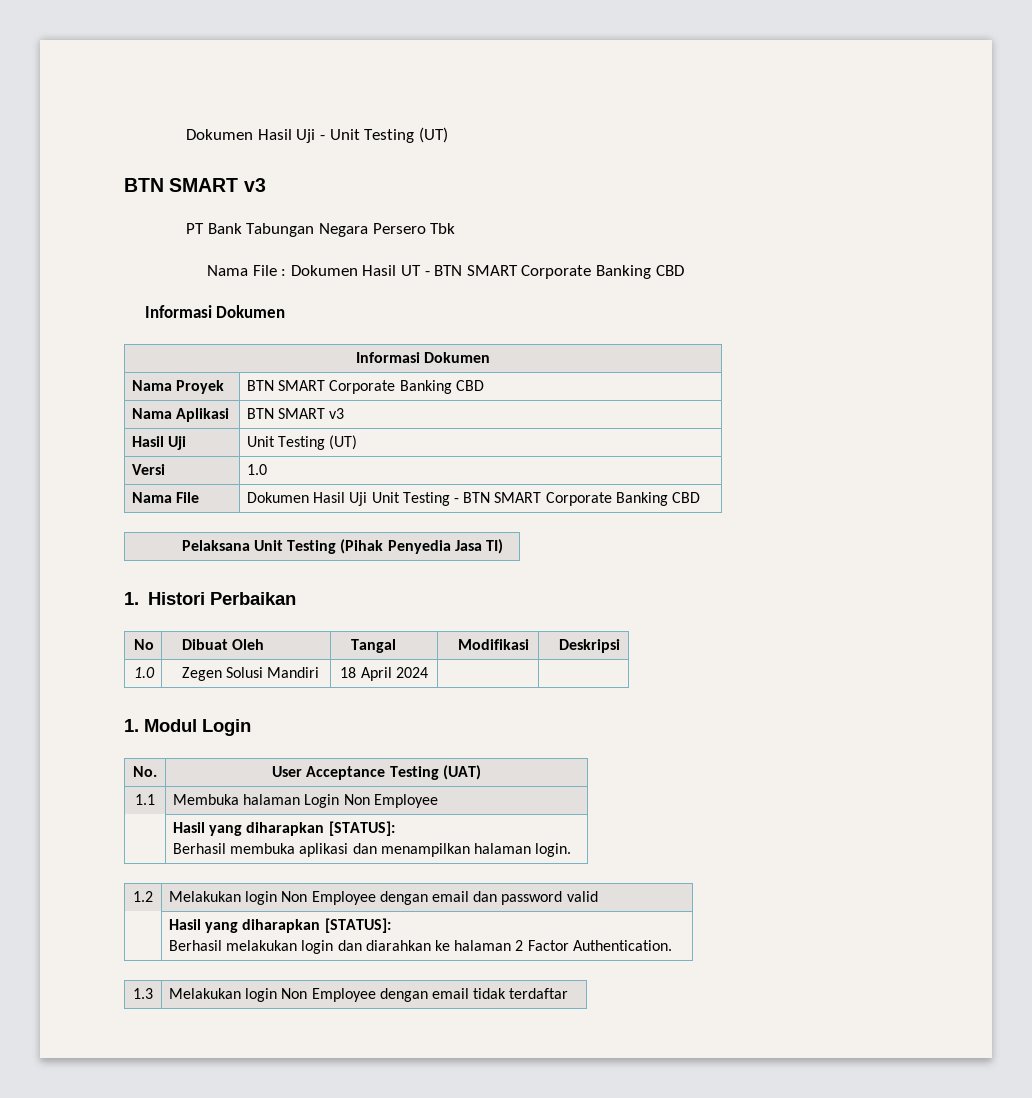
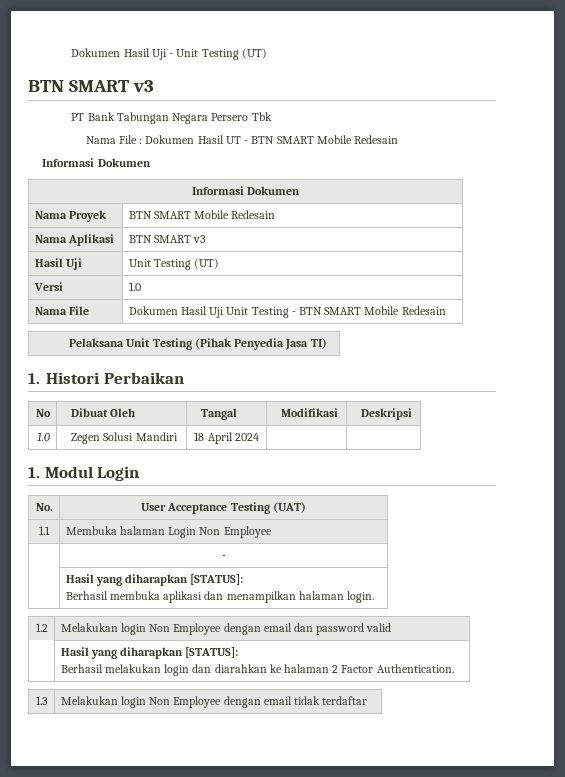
[521,265,684,279] Corporate Banking CBD -> [316,135,399,144] Mobile Redesain
[329,380,484,394] Corporate Banking CBD -> [194,210,276,219] Mobile Redesain
[545,492,700,506] Corporate Banking CBD -> [364,306,446,315] Mobile Redesain
(438, 801) none -> [221,555,226,559] // | -

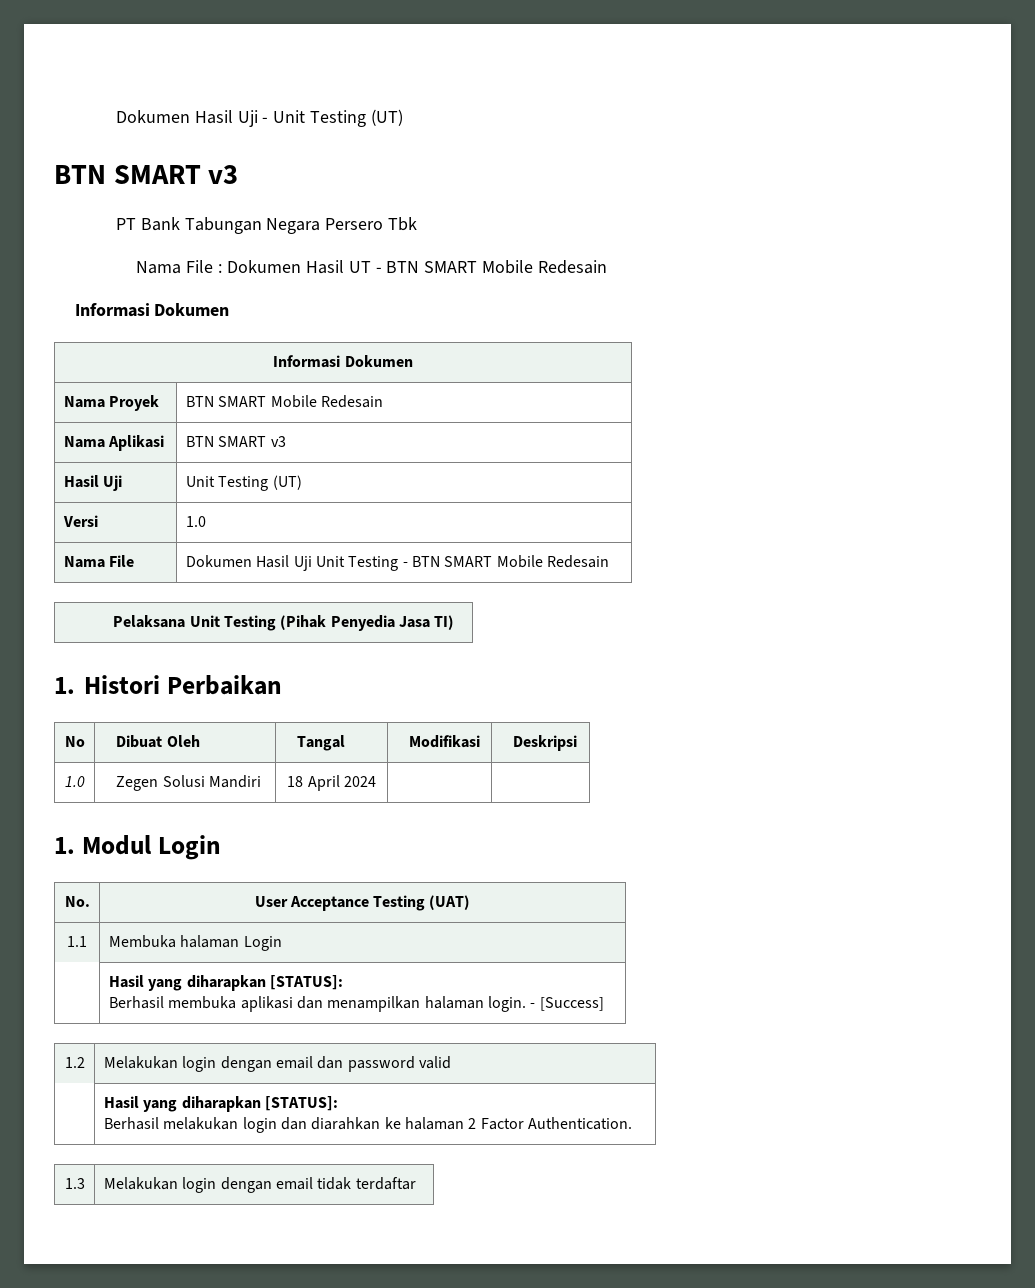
[199,526,272,538] [221,555,226,559] Non Employee // | - -> (282, 943) none
(374, 597) none -> [530,997,604,1011] - [Success]
[149,623,222,635] Non Employee -> (217, 1064) none
[149,696,222,708] Non Employee -> (217, 1185) none

